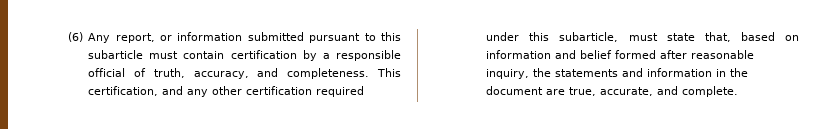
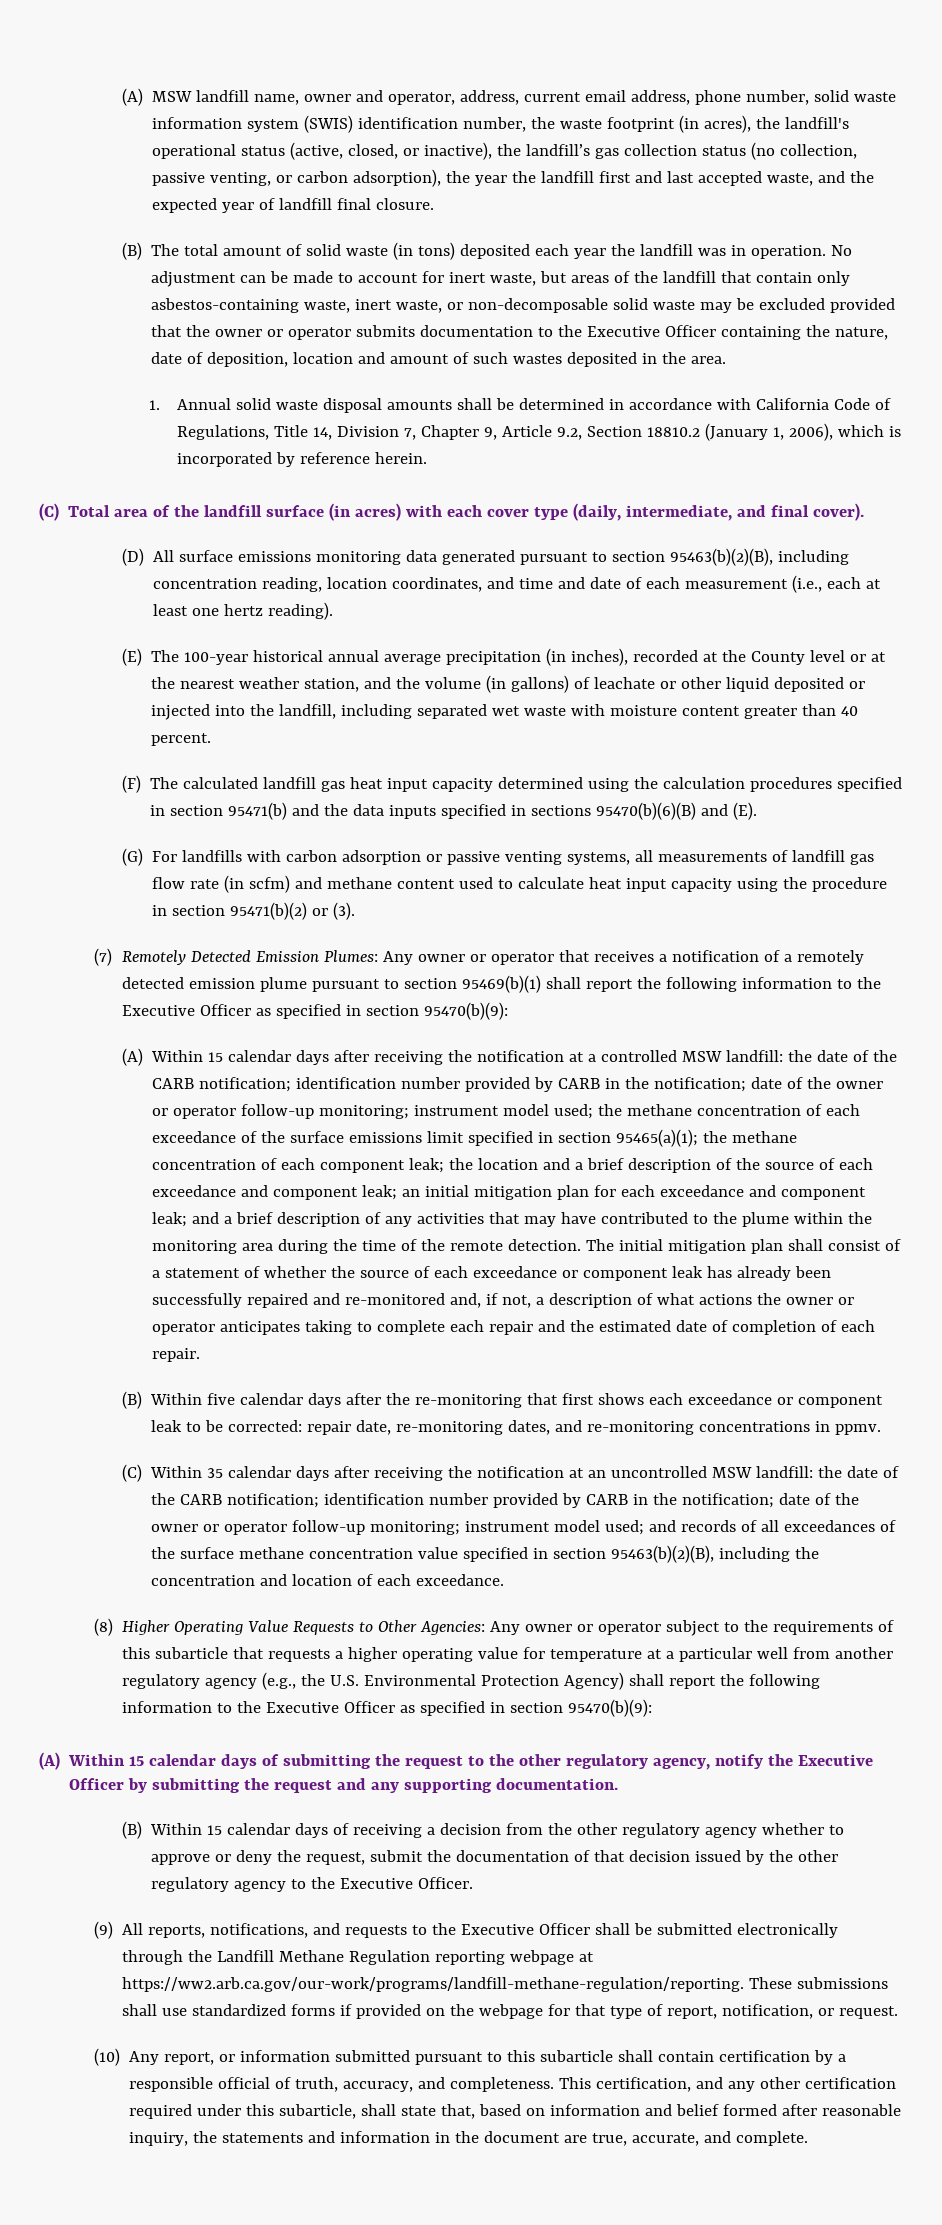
[67,32,83,42] (6) -> [121,88,896,106] [152,115,849,133] [152,142,857,160] [152,169,874,187] [152,198,435,213] [121,242,852,260] [151,271,850,287] [151,298,895,313] [151,325,888,340] [151,352,726,367] [149,398,891,413] [176,423,901,441] [176,452,427,467] [39,503,865,521] [121,548,849,566] [153,575,881,593] [153,602,334,620] [121,648,886,666] [151,675,865,693] [151,704,858,720] [151,733,212,746] [121,775,902,793] [150,802,757,820] [121,848,874,866] [152,875,887,893] [152,902,356,920] [94,948,864,966] [121,975,881,993] [121,1002,508,1020] [121,1048,897,1066] [152,1077,883,1092] [152,1104,860,1119] [152,1129,797,1147] [152,1158,873,1173] [152,1185,866,1200] [152,1212,872,1227] [152,1239,901,1254] [152,1266,831,1281] [152,1293,854,1308] [152,1320,875,1335] [152,1348,201,1362] [121,1391,883,1409] [151,1420,881,1435] [121,1464,899,1482] [151,1493,859,1508] [151,1520,896,1535] [151,1545,819,1563] [151,1574,505,1586] [94,1618,895,1636] [122,1647,894,1662] [122,1672,821,1690] [122,1699,653,1717] [39,1752,874,1770] [69,1778,619,1793] [121,1821,844,1839] [151,1850,838,1865] [151,1877,474,1892] [94,1921,839,1939] [122,1950,595,1965] [122,1977,889,1992] [122,2004,899,2019] [94,2048,121,2066] (A) MSW landfill name, owner and operator, address, current email address, phone number, solid waste information system (SWIS) identification number, the waste footprint (in acres), the landfill's operational status (active, closed, or inactive), the landfill’s gas collection status (no collection, passive venting, or carbon adsorption), the year the landfill first and last accepted waste, and the expected year of landfill final closure. // (B) The total amount of solid waste (in tons) deposited each year the landfill was in operation. No adjustment can be made to account for inert waste, but areas of the landfill that contain only asbestos-containing waste, inert waste, or non-decomposable solid waste may be excluded provided that the owner or operator submits documentation to the Executive Officer containing the nature, date of deposition, location and amount of such wastes deposited in the area. // 1. Annual solid waste disposal amounts shall be determined in accordance with California Code of Regulations, Title 14, Division 7, Chapter 9, Article 9.2, Section 18810.2 (January 1, 2006), which is incorporated by reference herein. // (C) Total area of the landfill surface (in acres) with each cover type (daily, intermediate, and final cover). // (D) All surface emissions monitoring data generated pursuant to section 95463(b)(2)(B), including concentration reading, location coordinates, and time and date of each measurement (i.e., each at least one hertz reading). // (E) The 100-year historical annual average precipitation (in inches), recorded at the County level or at the nearest weather station, and the volume (in gallons) of leachate or other liquid deposited or injected into the landfill, including separated wet waste with moisture content greater than 40 percent. // (F) The calculated landfill gas heat input capacity determined using the calculation procedures specified in section 95471(b) and the data inputs specified in sections 95470(b)(6)(B) and (E). // (G) For landfills with carbon adsorption or passive venting systems, all measurements of landfill gas flow rate (in scfm) and methane content used to calculate heat input capacity using the procedure in section 95471(b)(2) or (3). // (7) Remotely Detected Emission Plumes: Any owner or operator that receives a notification of a remotely detected emission plume pursuant to section 95469(b)(1) shall report the following information to the Executive Officer as specified in section 95470(b)(9): // (A) Within 15 calendar days after receiving the notification at a controlled MSW landfill: the date of the CARB notification; identification number provided by CARB in the notification; date of the owner or operator follow-up monitoring; instrument model used; the methane concentration of each exceedance of the surface emissions limit specified in section 95465(a)(1); the methane concentration of each component leak; the location and a brief description of the source of each exceedance and component leak; an initial mitigation plan for each exceedance and component leak; and a brief description of any activities that may have contributed to the plume within the monitoring area during the time of the remote detection. The initial mitigation plan shall consist of a statement of whether the source of each exceedance or component leak has already been successfully repaired and re-monitored and, if not, a description of what actions the owner or operator anticipates taking to complete each repair and the estimated date of completion of each repair. // (B) Within five calendar days after the re-monitoring that first shows each exceedance or component leak to be corrected: repair date, re-monitoring dates, and re-monitoring concentrations in ppmv. // (C) Within 35 calendar days after receiving the notification at an uncontrolled MSW landfill: the date of the CARB notification; identification number provided by CARB in the notification; date of the owner or operator follow-up monitoring; instrument model used; and records of all exceedances of the surface methane concentration value specified in section 95463(b)(2)(B), including the concentration and location of each exceedance. // (8) Higher Operating Value Requests to Other Agencies: Any owner or operator subject to the requirements of this subarticle that requests a higher operating value for temperature at a particular well from another regulatory agency (e.g., the U.S. Environmental Protection Agency) shall report the following information to the Executive Officer as specified in section 95470(b)(9): // (A) Within 15 calendar days of submitting the request to the other regulatory agency, notify the Executive Officer by submitting the request and any supporting documentation. // (B) Within 15 calendar days of receiving a decision from the other regulatory agency whether to approve or deny the request, submit the documentation of that decision issued by the other regulatory agency to the Executive Officer. // (9) All reports, notifications, and requests to the Executive Officer shall be submitted electronically through the Landfill Methane Regulation reporting webpage at https://ww2.arb.ca.gov/our-work/programs/landfill-methane-regulation/reporting. These submissions shall use standardized forms if provided on the webpage for that type of report, notification, or request. // (10)
[149,51,179,59] must -> [618,2050,654,2062] shall
[628,33,658,41] must -> [361,2104,397,2116] shall

